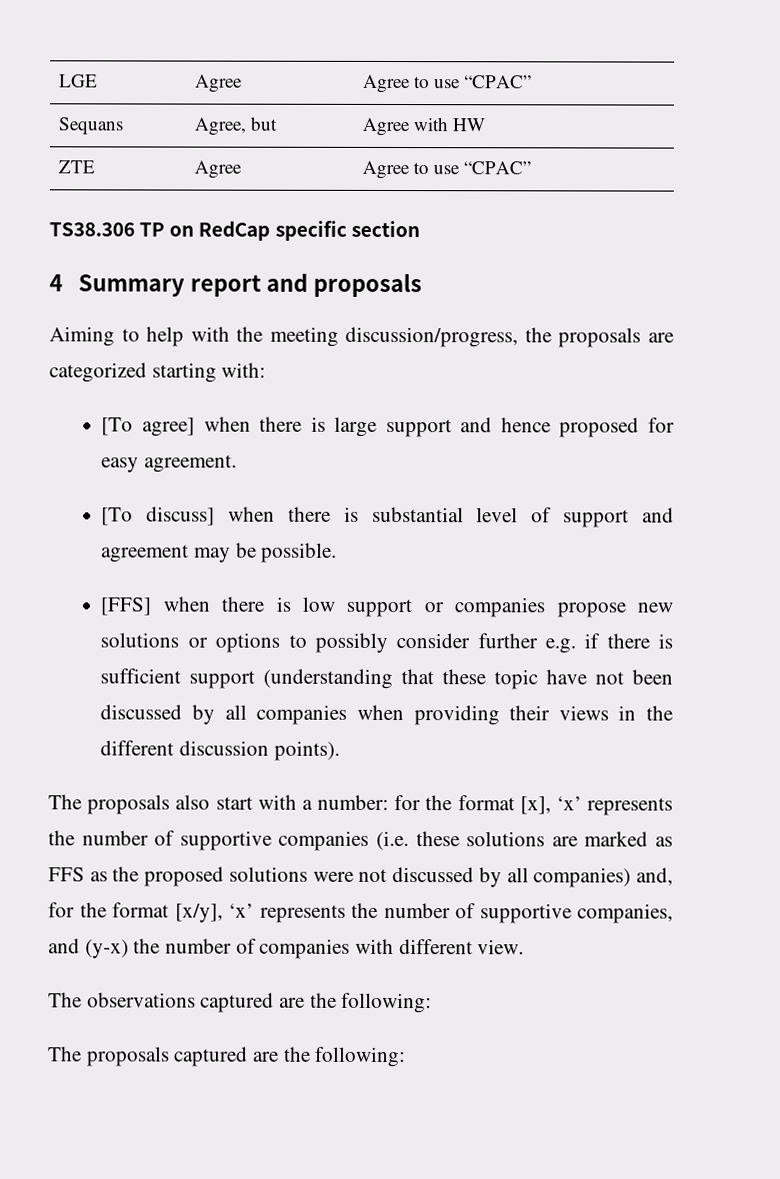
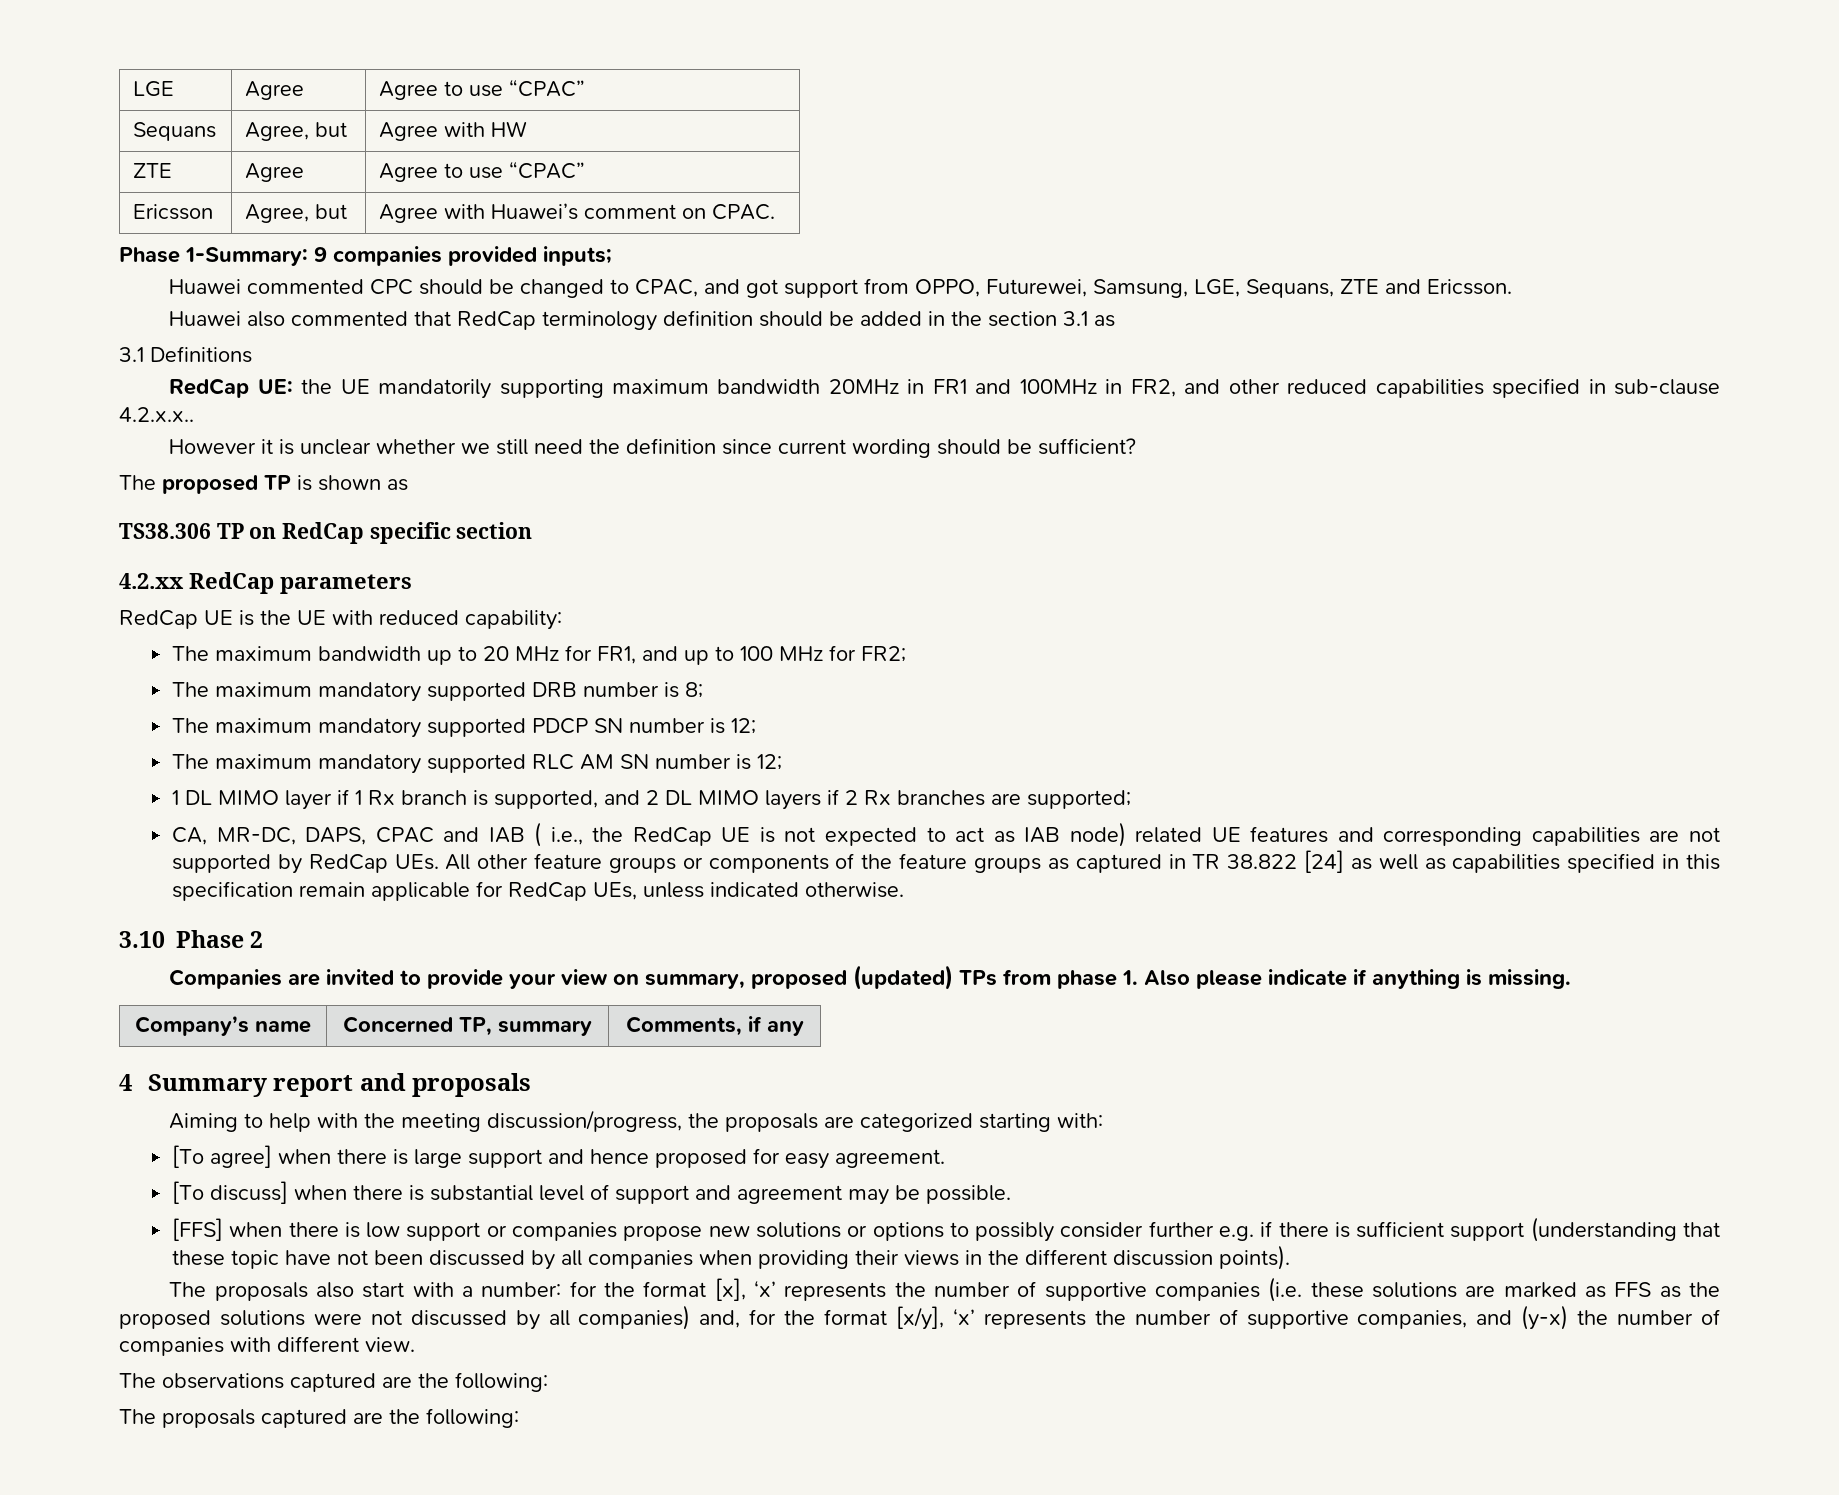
(532, 168) none -> [133,204,214,220] [245,204,348,223] [379,203,776,223] [119,246,612,266] [169,278,1513,298] [169,310,1116,331] [119,346,252,363] [169,378,1720,399] [119,407,194,422] [169,438,1137,458] [119,475,408,494] // Ericsson | Agree, but | Agree with Huawei’s comment on CPAC. // Phase 1-Summary: 9 companies provided inputs; // Huawei commented CPC should be changed to CPAC, and got support from OPPO, Futurewei, Samsung, LGE, Sequans, ZTE and Ericsson. // Huawei also commented that RedCap terminology definition should be added in the section 3.1 as // 3.1 Definitions // RedCap UE: the UE mandatorily supporting maximum bandwidth 20MHz in FR1 and 100MHz in FR2, and other reduced capabilities specified in sub-clause 4.2.x.x.. // However it is unclear whether we still need the definition since current wording should be sufficient? // The proposed TP is shown as
(420, 229) none -> [119,572,412,594] [119,610,562,630] [172,645,907,665] [172,682,704,702] [172,718,757,738] [172,754,783,774] [172,789,1132,810] [172,822,1721,847] [172,850,1720,874] [172,881,905,901] [119,930,264,948] [169,965,1572,990] [135,1016,311,1036] [343,1016,592,1036] [625,1016,804,1036] // 4.2.xx RedCap parameters // RedCap UE is the UE with reduced capability: // The maximum bandwidth up to 20 MHz for FR1, and up to 100 MHz for FR2; // The maximum mandatory supported DRB number is 8; // The maximum mandatory supported PDCP SN number is 12; // The maximum mandatory supported RLC AM SN number is 12; // 1 DL MIMO layer if 1 Rx branch is supported, and 2 DL MIMO layers if 2 Rx branches are supported; // CA, MR-DC, DAPS, CPAC and IAB ( i.e., the RedCap UE is not expected to act as IAB node) related UE features and corresponding capabilities are not supported by RedCap UEs. All other feature groups or components of the feature groups as captured in TR 38.822 [24] as well as capabilities specified in this specification remain applicable for RedCap UEs, unless indicated otherwise. // 3.10 Phase 2 // Companies are invited to provide your view on summary, proposed (updated) TPs from phase 1. Also please indicate if anything is missing. // Company’s name | Concerned TP, summary | Comments, if any

